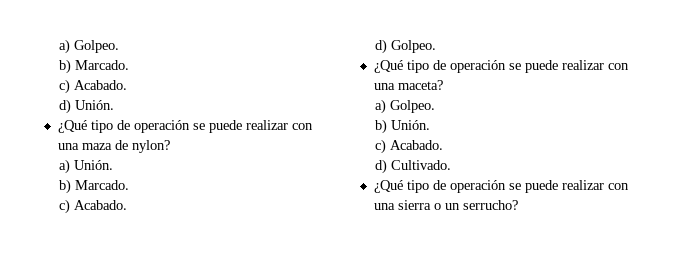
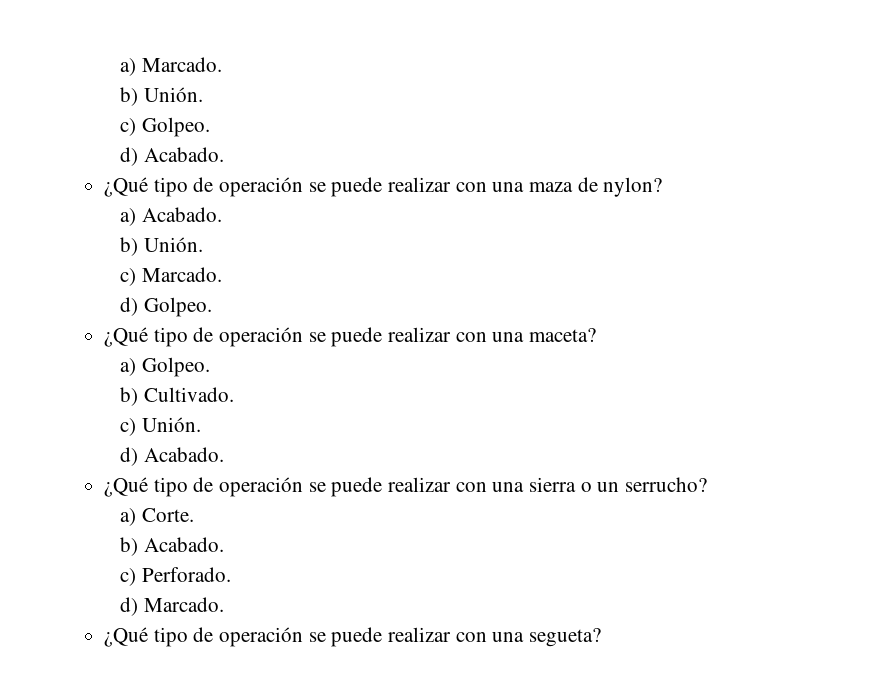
[58,39,119,54] [58,59,129,74] [58,79,127,94] [58,99,114,114] a) Golpeo. // b) Marcado. // c) Acabado. // d) Unión. -> [119,57,222,76] [119,87,203,106] [119,117,210,137] [119,147,224,166] a) Marcado. // b) Unión. // c) Golpeo. // d) Acabado.
[73,160,113,170] [58,179,129,194] [58,199,127,214] Unión. // b) Marcado. // c) Acabado. -> [141,207,222,222] [119,237,203,256] [119,267,222,286] Acabado. // b) Unión. // c) Marcado.
[390,120,430,130] [374,139,443,154] [374,159,451,174] Unión. // c) Acabado. // d) Cultivado. -> [143,387,234,402] [119,417,201,436] [119,447,224,466] Cultivado. // c) Unión. // d) Acabado.
(518, 205) none -> [119,508,194,526] [119,537,224,556] [119,567,231,586] [119,597,224,616] [104,627,602,647] // a) Corte. // b) Acabado. // c) Perforado. // d) Marcado. // ¿Qué tipo de operación se puede realizar con una segueta?

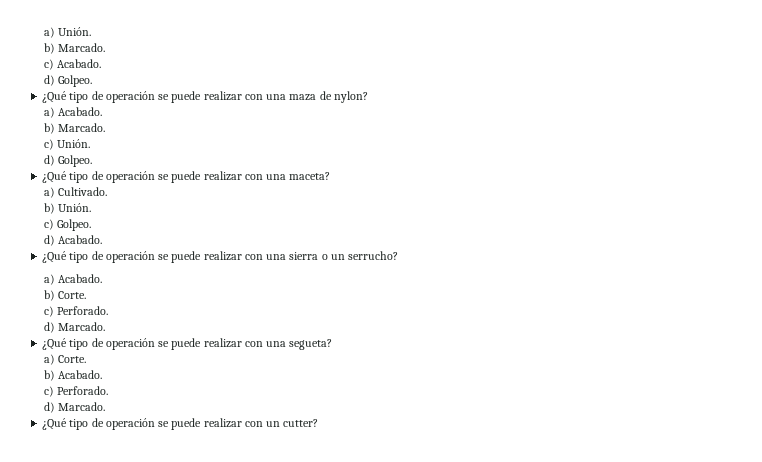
[119,57,222,76] a) Marcado. -> [43,27,92,38] [43,43,106,54] [43,59,102,70] [43,75,93,87] [42,91,368,103] [43,107,103,118] [43,123,106,134] [43,139,91,150] [43,155,93,167] [42,171,331,183] [43,187,108,198] a) Unión. // b) Marcado. // c) Acabado. // d) Golpeo. // ¿Qué tipo de operación se puede realizar con una maza de nylon? // a) Acabado. // b) Marcado. // c) Unión. // d) Golpeo. // ¿Qué tipo de operación se puede realizar con una maceta? // a) Cultivado.
[529,177,663,197] [119,207,222,226] [119,237,203,256] [119,267,222,286] [119,297,212,317] [104,327,597,347] [119,357,210,377] [119,387,234,406] [119,417,201,436] [119,447,224,466] [104,477,708,497] maza de nylon? // a) Acabado. // b) Unión. // c) Marcado. // d) Golpeo. // ¿Qué tipo de operación se puede realizar con una maceta? // a) Golpeo. // b) Cultivado. // c) Unión. // d) Acabado. // ¿Qué tipo de operación se puede realizar con una sierra o un serrucho? -> [289,251,399,260] [43,274,103,285] [43,290,87,301] [43,306,109,317] [43,322,106,333] [42,338,333,350] sierra o un serrucho? // a) Acabado. // b) Corte. // c) Perforado. // d) Marcado. // ¿Qué tipo de operación se puede realizar con una segueta?
[492,628,602,647] una segueta? -> [266,419,319,427] un cutter?

